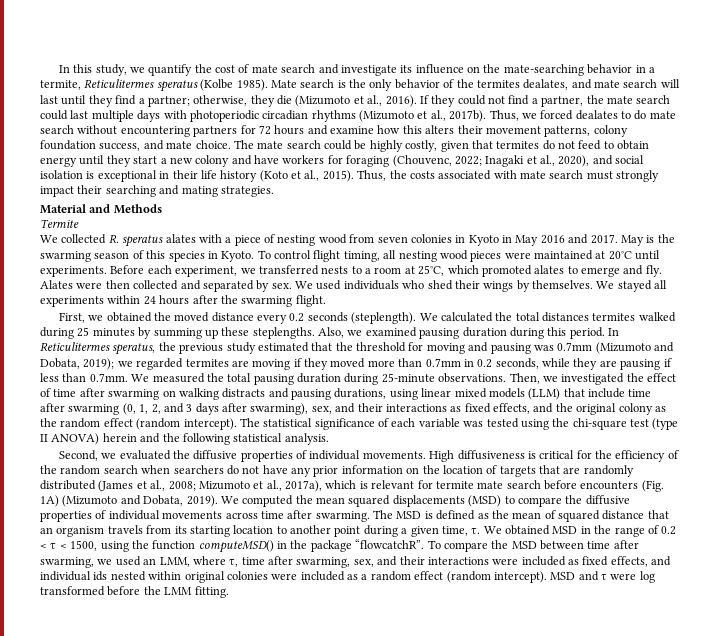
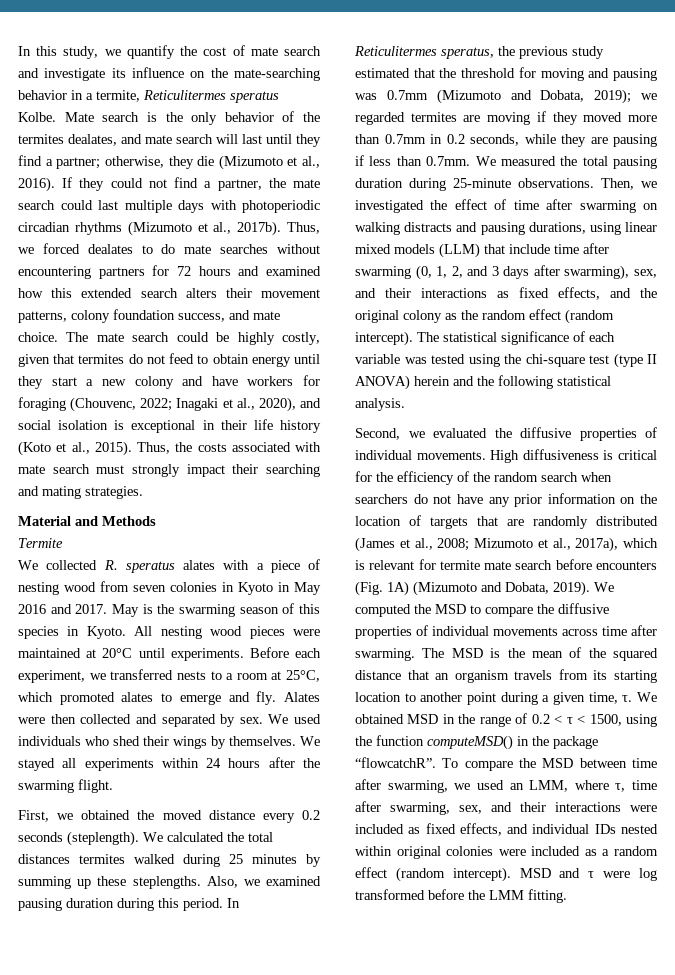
[200,79,268,91] (Kolbe 1985). -> [18,112,56,122] Kolbe.
[40,125,74,134] search -> [220,244,269,254] searches
[330,126,374,134] examine -> [266,266,321,276] examined
(422, 129) none -> [81,288,178,298] extended search
[257,250,397,262] To control flight timing, all -> [134,626,153,636] All
[316,495,502,507] mean squared displacements (MSD) -> [435,604,466,614] MSD
[436,510,489,520] defined as -> (501, 653) none
(556, 514) none -> [588,648,606,658] the
[93,571,108,581] ids -> [594,824,616,834] IDs

